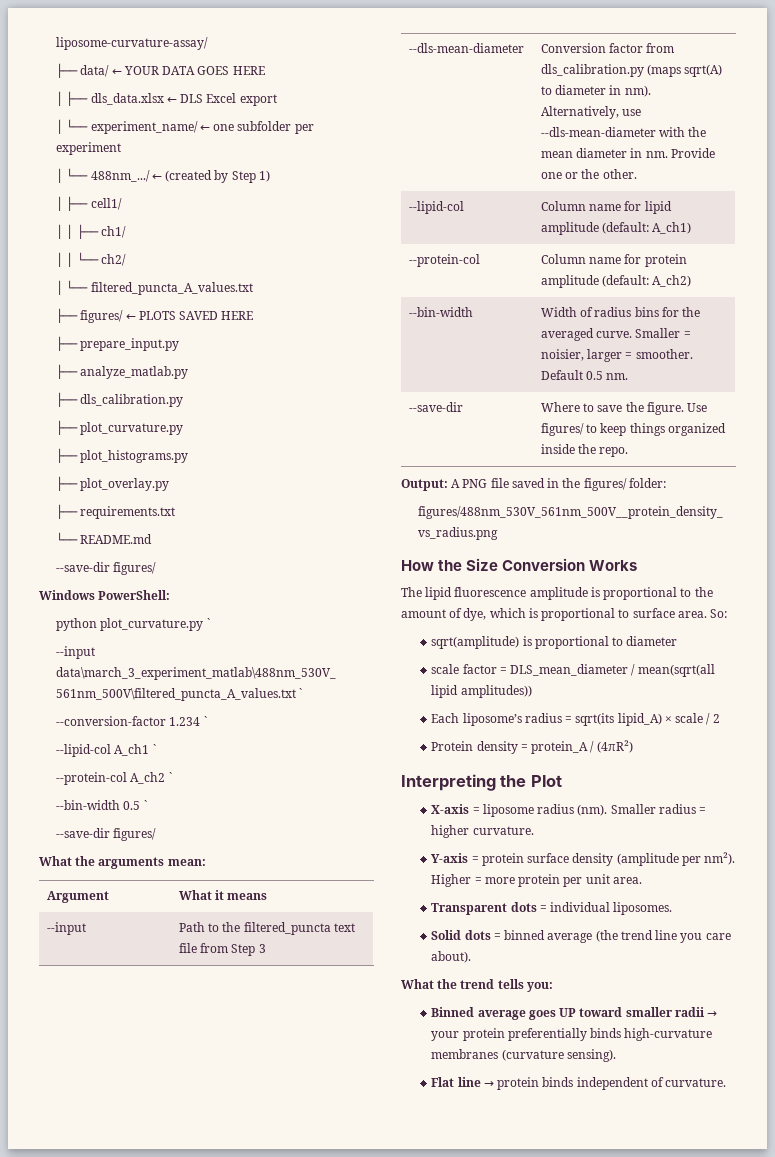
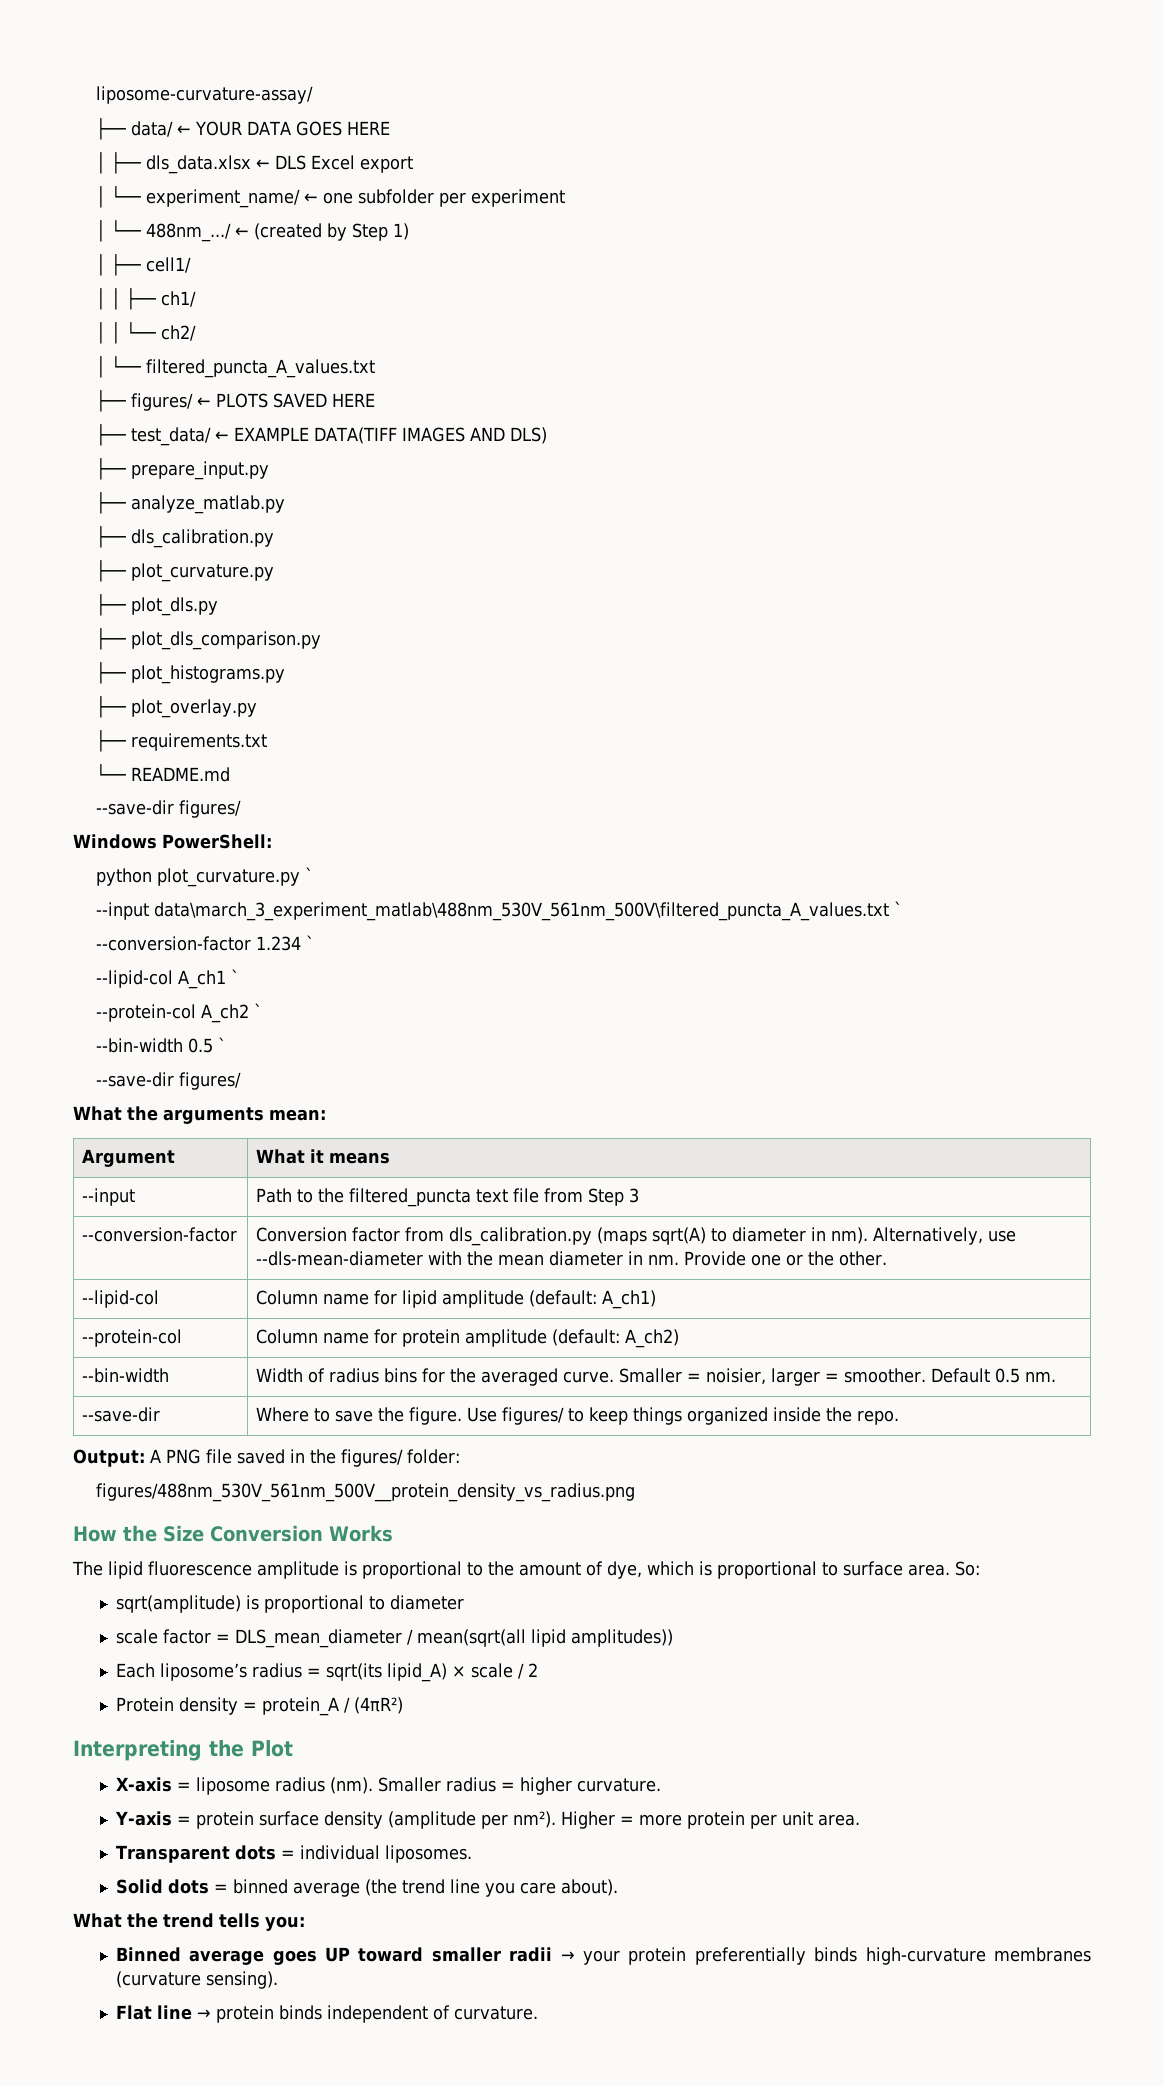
(254, 315) none -> [95,424,547,446] // ├── test_data/ ← EXAMPLE DATA(TIFF IMAGES AND DLS)
(184, 428) none -> [95,594,218,616] [95,628,321,650] // ├── plot_dls.py // ├── plot_dls_comparison.py
[409,43,525,53] --dls-mean-diameter -> [82,1227,238,1242] --conversion-factor

